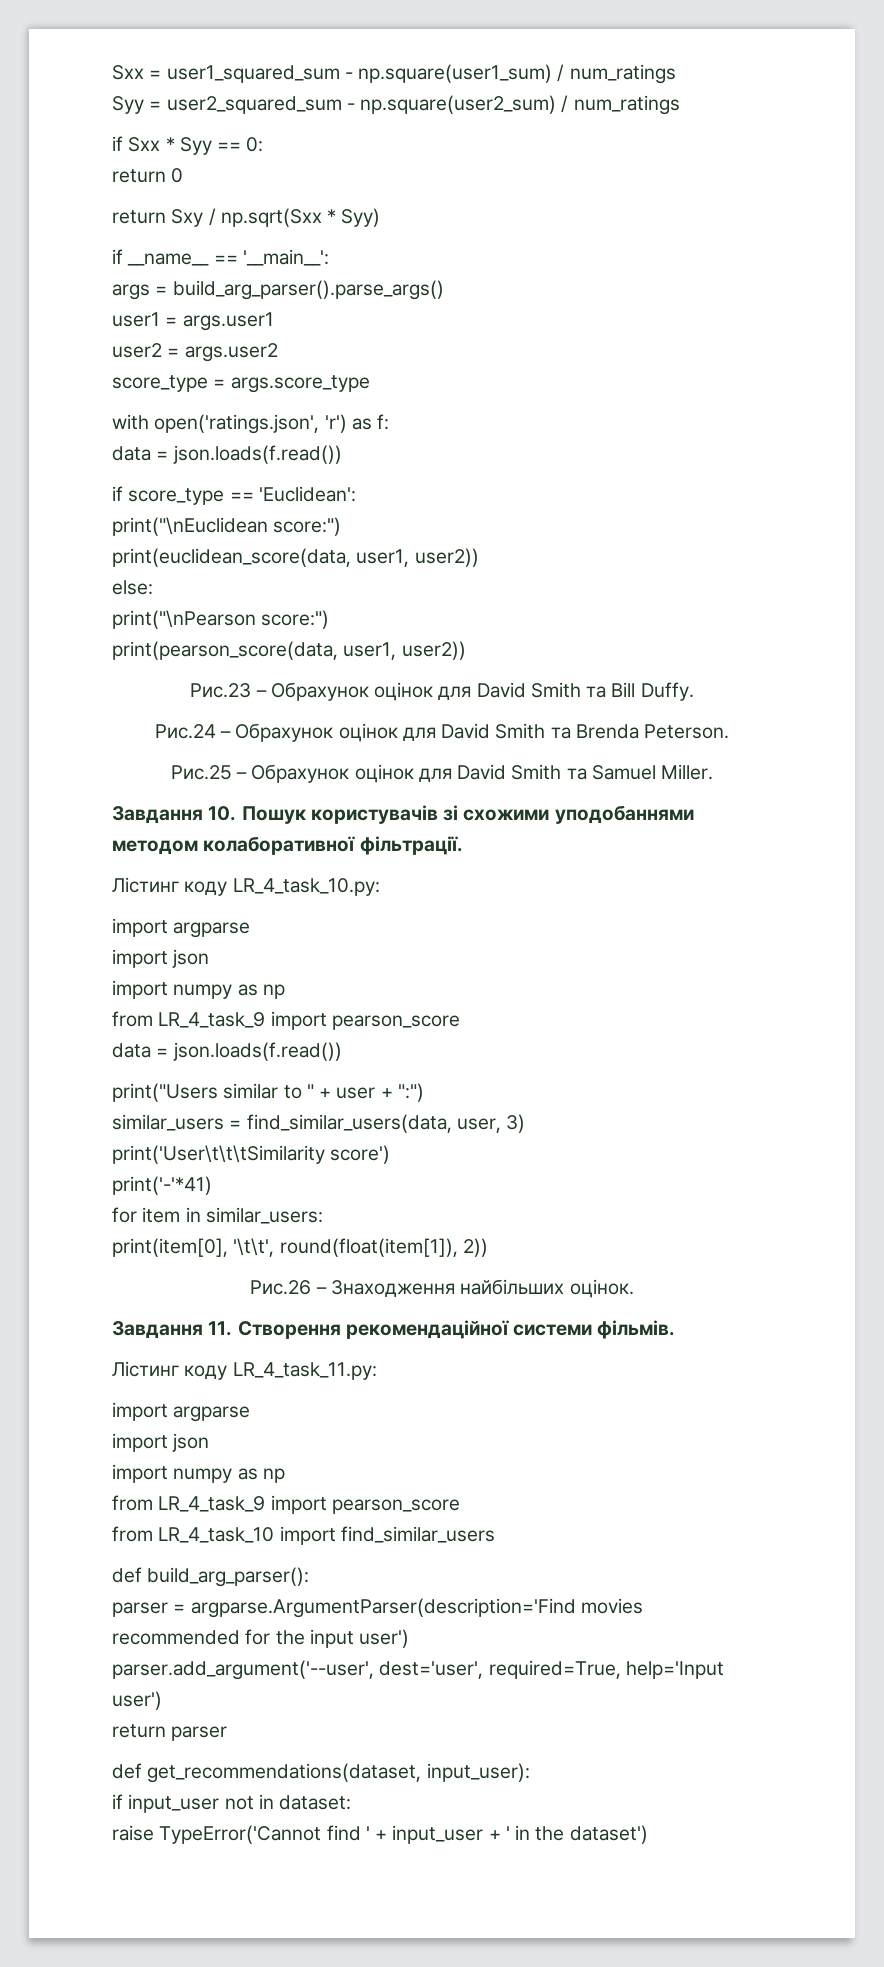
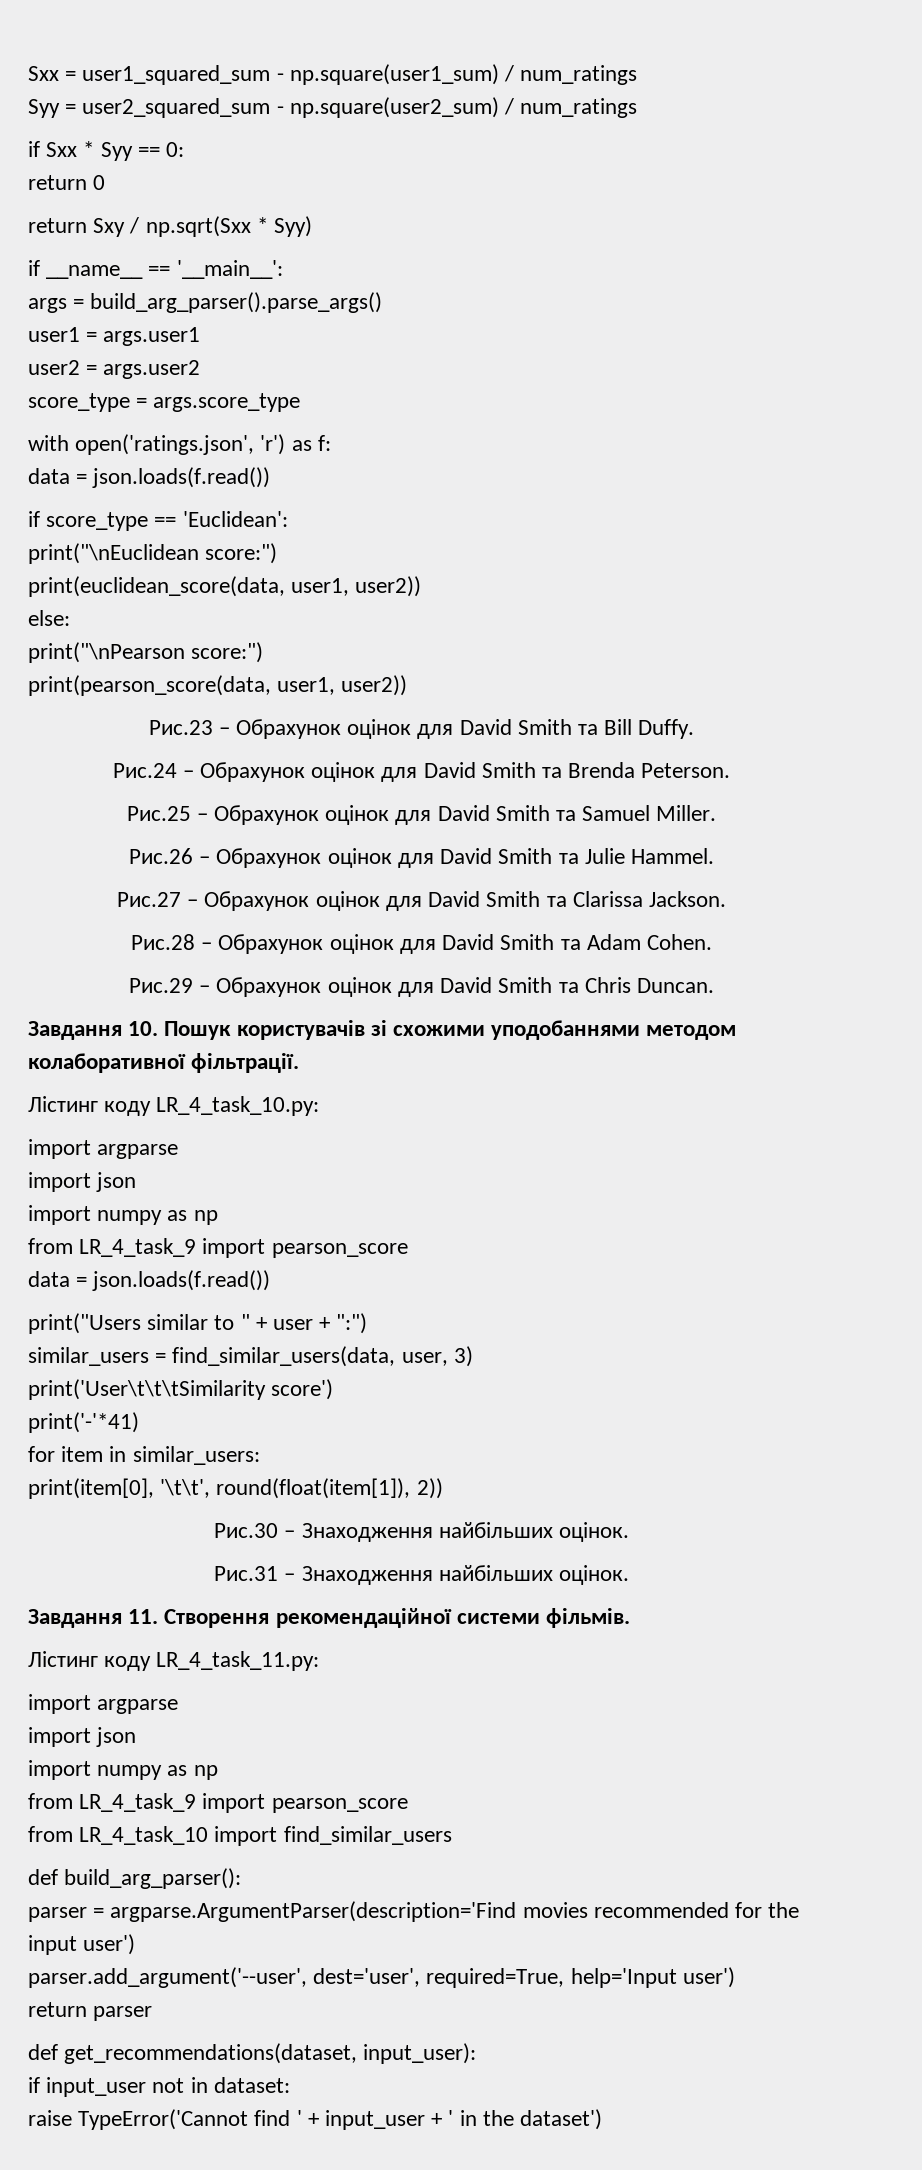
(714, 772) none -> [129,848,714,868] [117,891,726,911] [131,934,712,954] [129,977,714,997] // Рис.26 – Обрахунок оцінок для David Smith та Julie Hammel. // Рис.27 – Обрахунок оцінок для David Smith та Clarissa Jackson. // Рис.28 – Обрахунок оцінок для David Smith та Adam Cohen. // Рис.29 – Обрахунок оцінок для David Smith та Chris Duncan.
[250,1280,312,1295] Рис.26 -> [214,1522,629,1542] [214,1566,279,1581] Рис.30 – Знаходження найбільших оцінок. // Рис.31

